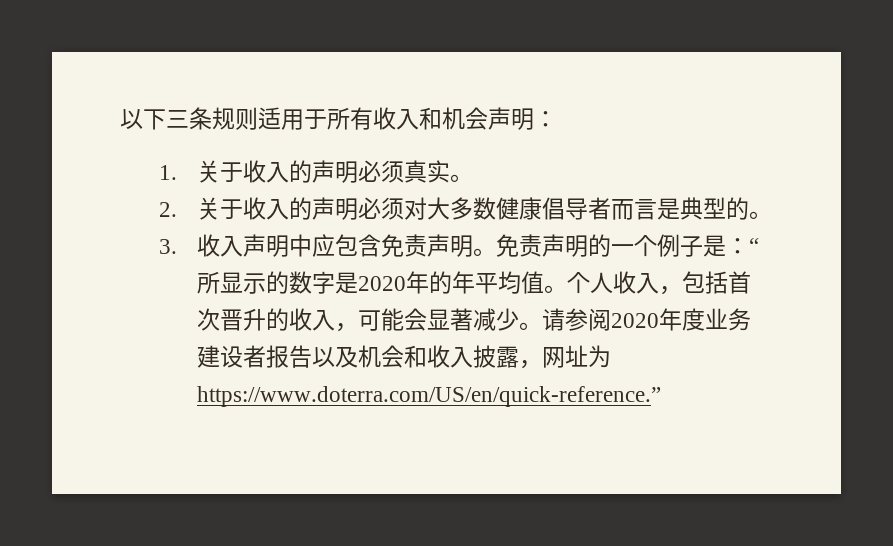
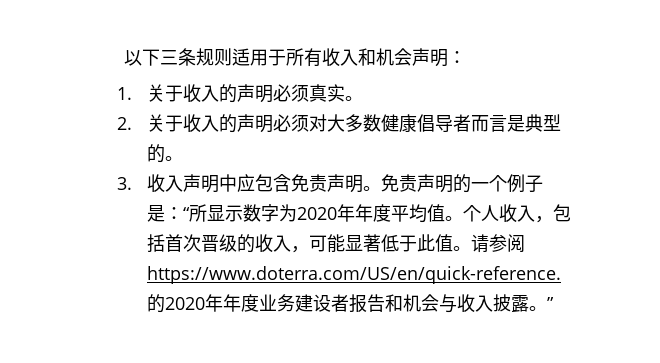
[266,271,476,294] 的数字是2020年的年 -> [242,204,391,222] 数字为2020年年度
[243,308,267,331] 升 -> [218,234,237,252] 级
[404,308,752,331] [197,345,612,369] [197,386,662,407] 会显著减少。请参阅2020年度业务建设者报告以及机会和收入披露，网址为https://www.doterra.com/US/en/quick-reference.” -> [344,234,525,253] [146,266,561,284] [146,294,554,313] 显著低于此值。请参阅https://www.doterra.com/US/en/quick-reference.的2020年年度业务建设者报告和机会与收入披露。”

